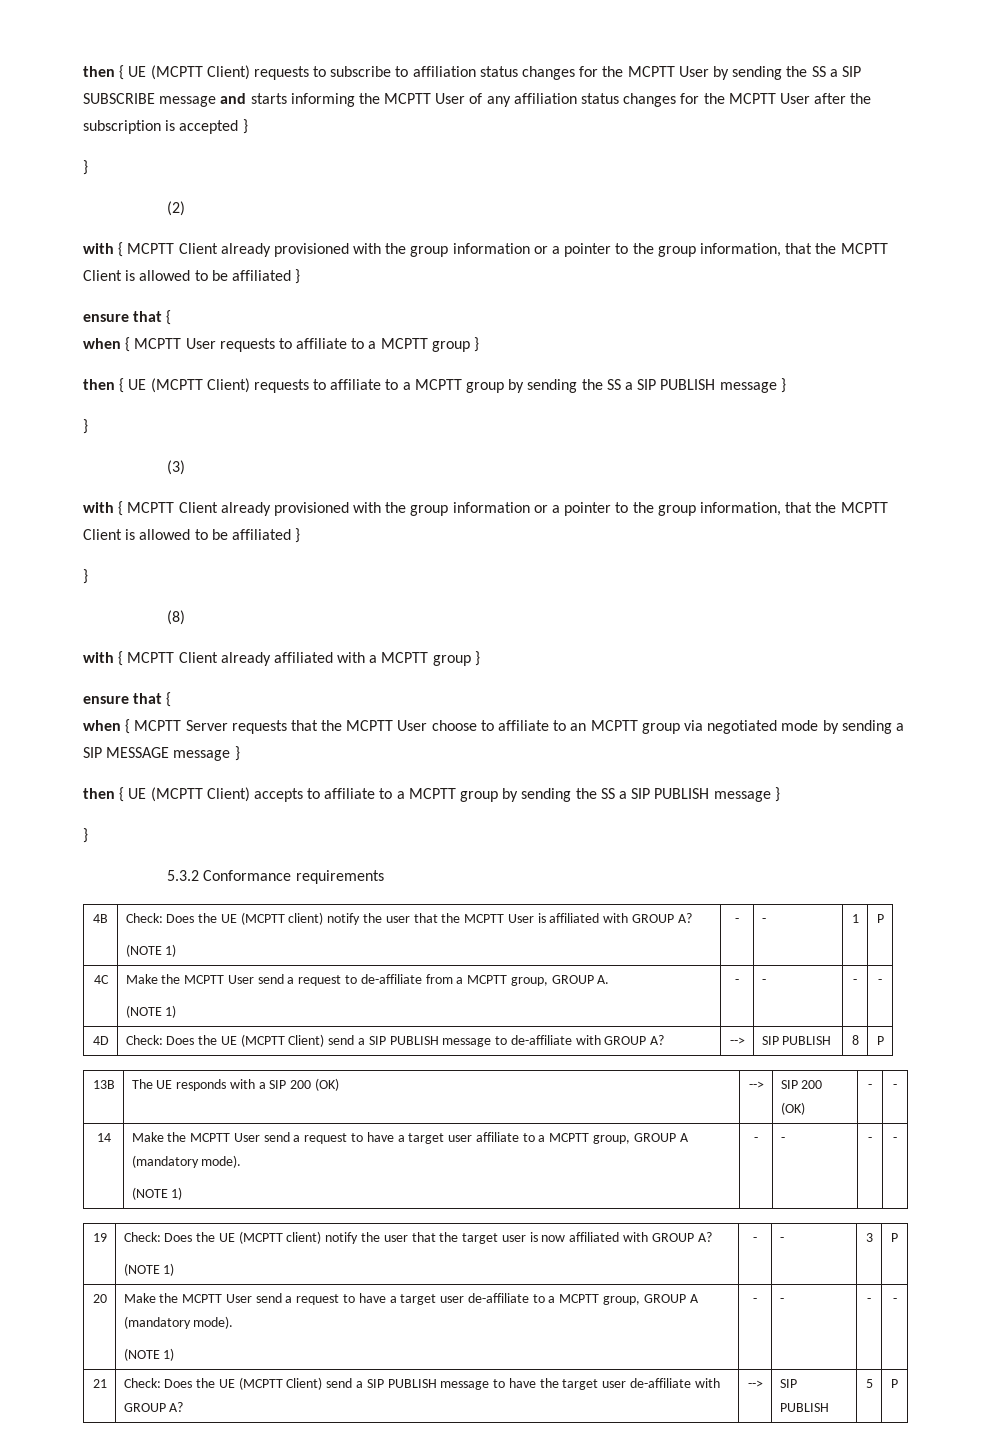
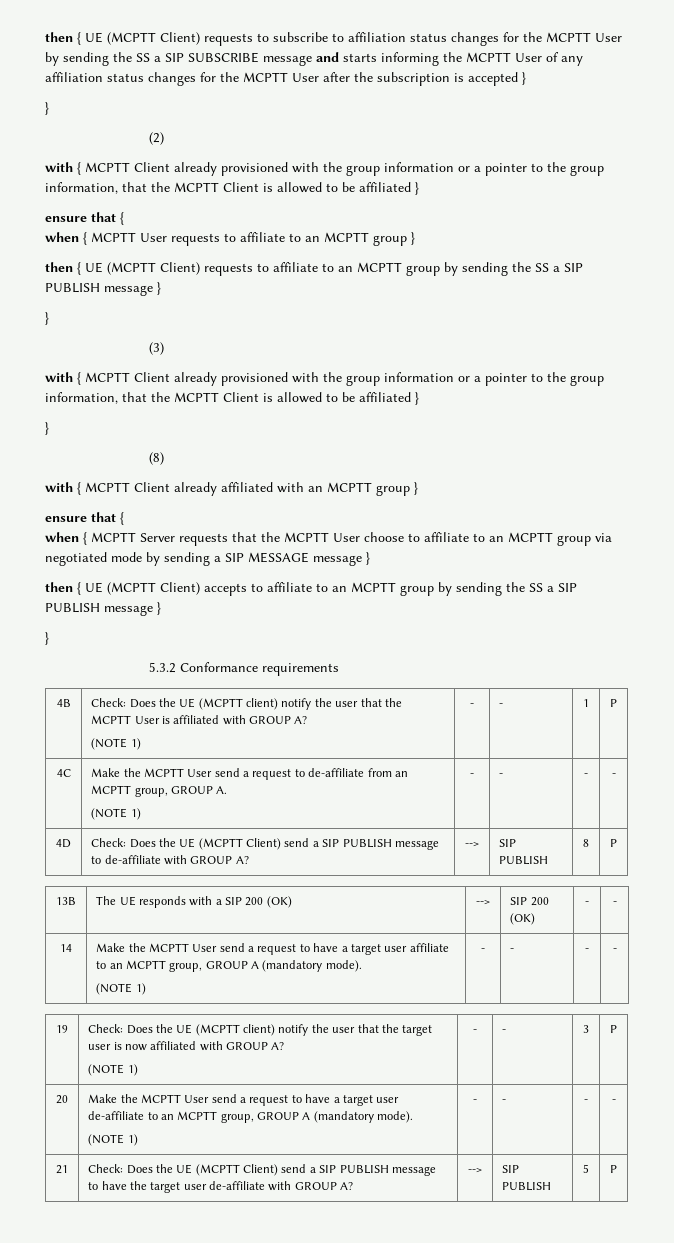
[368,341,377,349] a -> [305,236,320,242] an
[402,382,411,390] a -> [338,266,353,272] an
[369,655,378,663] a -> [308,486,323,492] an
[396,791,405,799] a -> [332,586,347,592] an
[456,977,464,984] a -> [394,771,408,777] an
[538,1135,546,1142] a -> [109,963,123,969] an
[548,1296,556,1303] a -> [160,1114,174,1120] an

